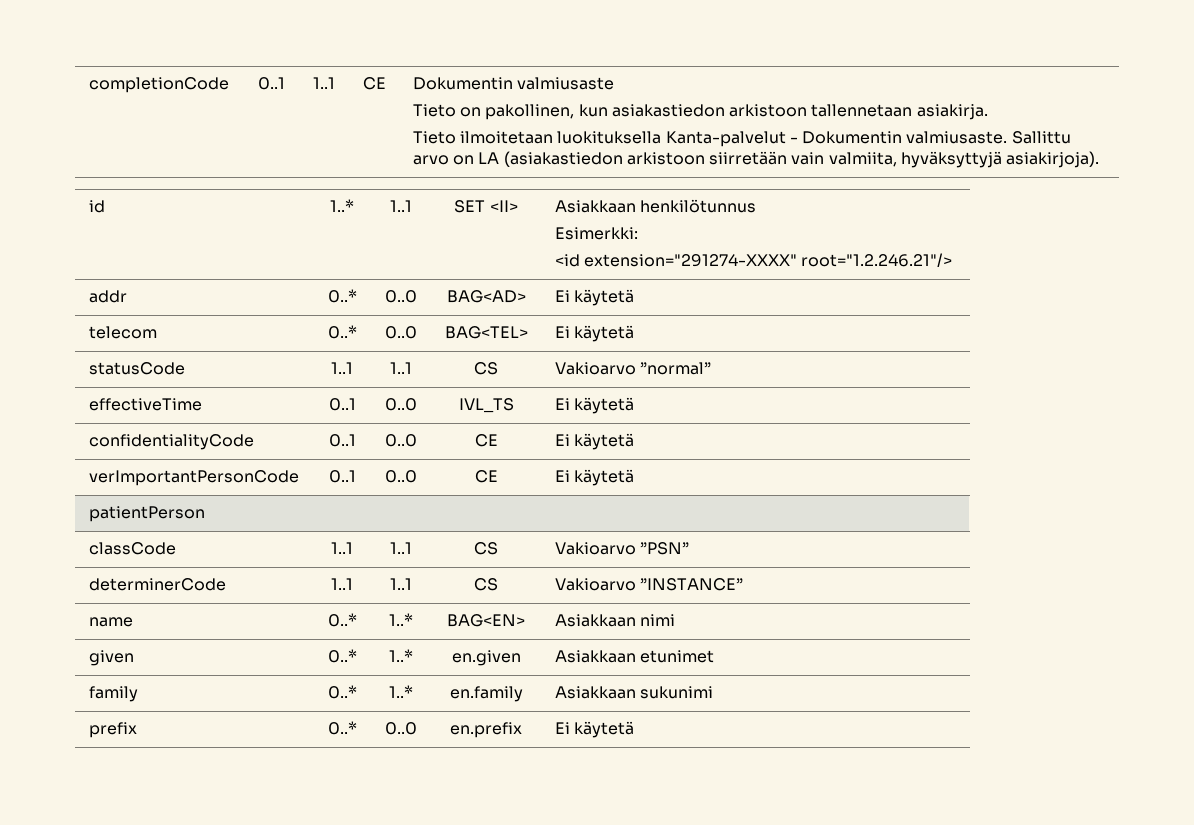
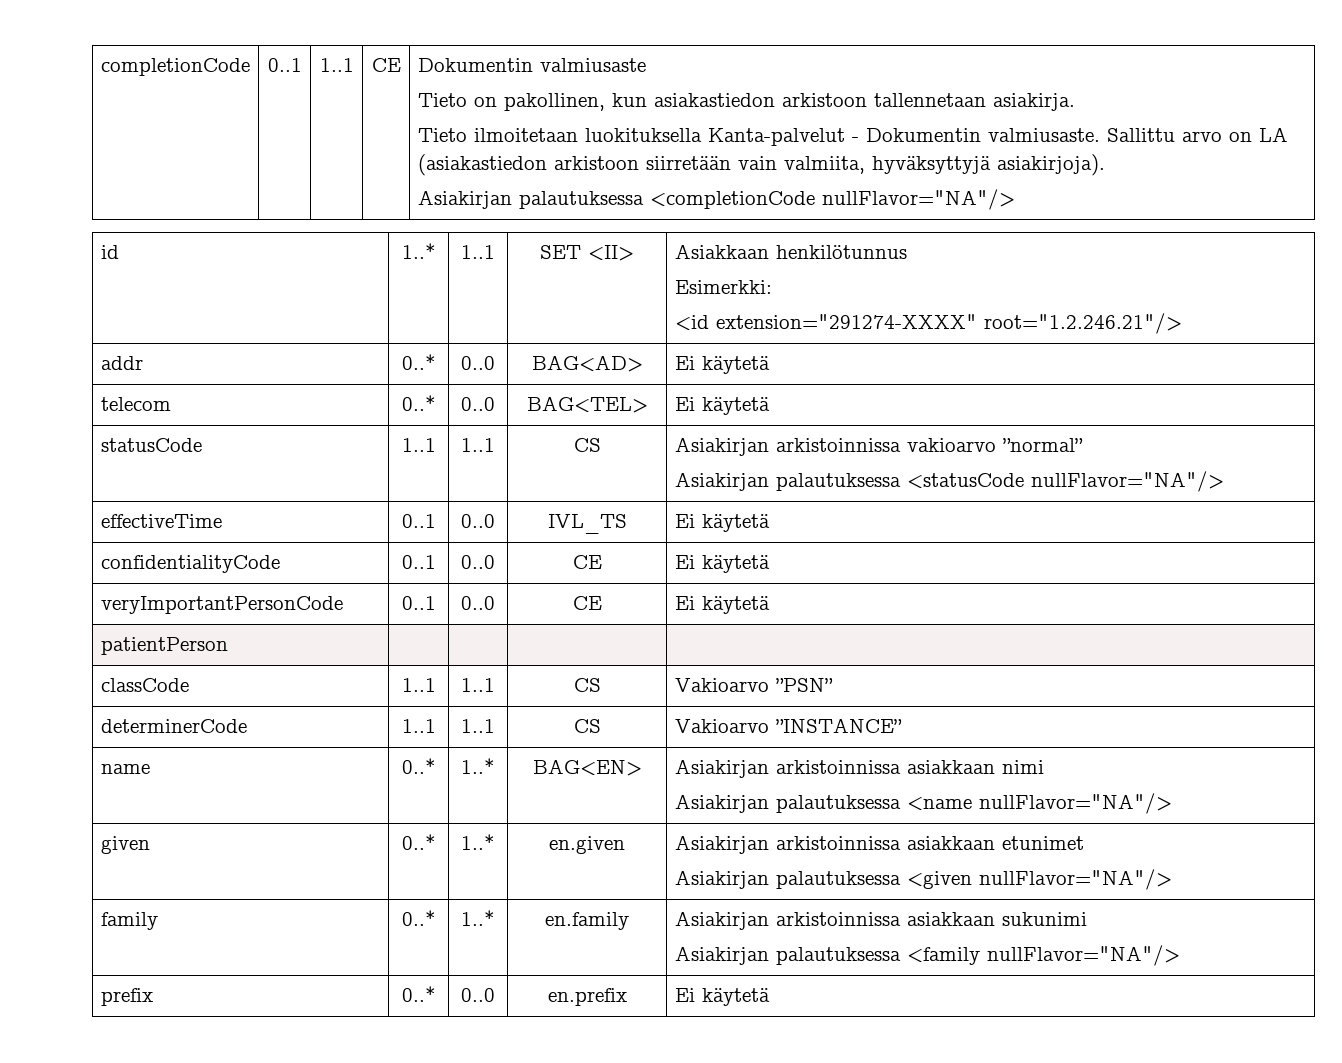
(1100, 159) none -> [417,189,1015,210] // Asiakirjan palautuksessa <completionCode nullFlavor="NA"/>
[554,362,711,375] Vakioarvo ”normal” -> [674,437,1083,456] [674,471,1224,492] Asiakirjan arkistoinnissa vakioarvo ”normal” // Asiakirjan palautuksessa <statusCode nullFlavor="NA"/>
[88,470,299,486] verImportantPersonCode -> [100,596,343,614] veryImportantPersonCode
[554,614,675,627] [88,650,134,666] [327,649,357,663] [388,649,413,662] [451,650,521,666] [554,650,714,663] [88,686,138,702] [327,685,357,699] [388,685,413,698] [449,686,523,702] [554,686,713,699] Asiakkaan nimi // given | 0..* | 1..* | en.given | Asiakkaan etunimet // family | 0..* | 1..* | en.family | Asiakkaan sukunimi -> [674,759,1044,778] [674,793,1172,814] [100,836,150,854] [401,834,436,850] [461,834,495,850] [549,836,625,854] [674,835,1084,854] [674,869,1172,890] [100,912,158,930] [401,910,436,926] [461,910,495,926] [545,912,629,930] [674,911,1087,930] [674,945,1180,966] Asiakirjan arkistoinnissa asiakkaan nimi // Asiakirjan palautuksessa <name nullFlavor="NA"/> // given | 0..* | 1..* | en.given | Asiakirjan arkistoinnissa asiakkaan etunimet // Asiakirjan palautuksessa <given nullFlavor="NA"/> // family | 0..* | 1..* | en.family | Asiakirjan arkistoinnissa asiakkaan sukunimi // Asiakirjan palautuksessa <family nullFlavor="NA"/>

